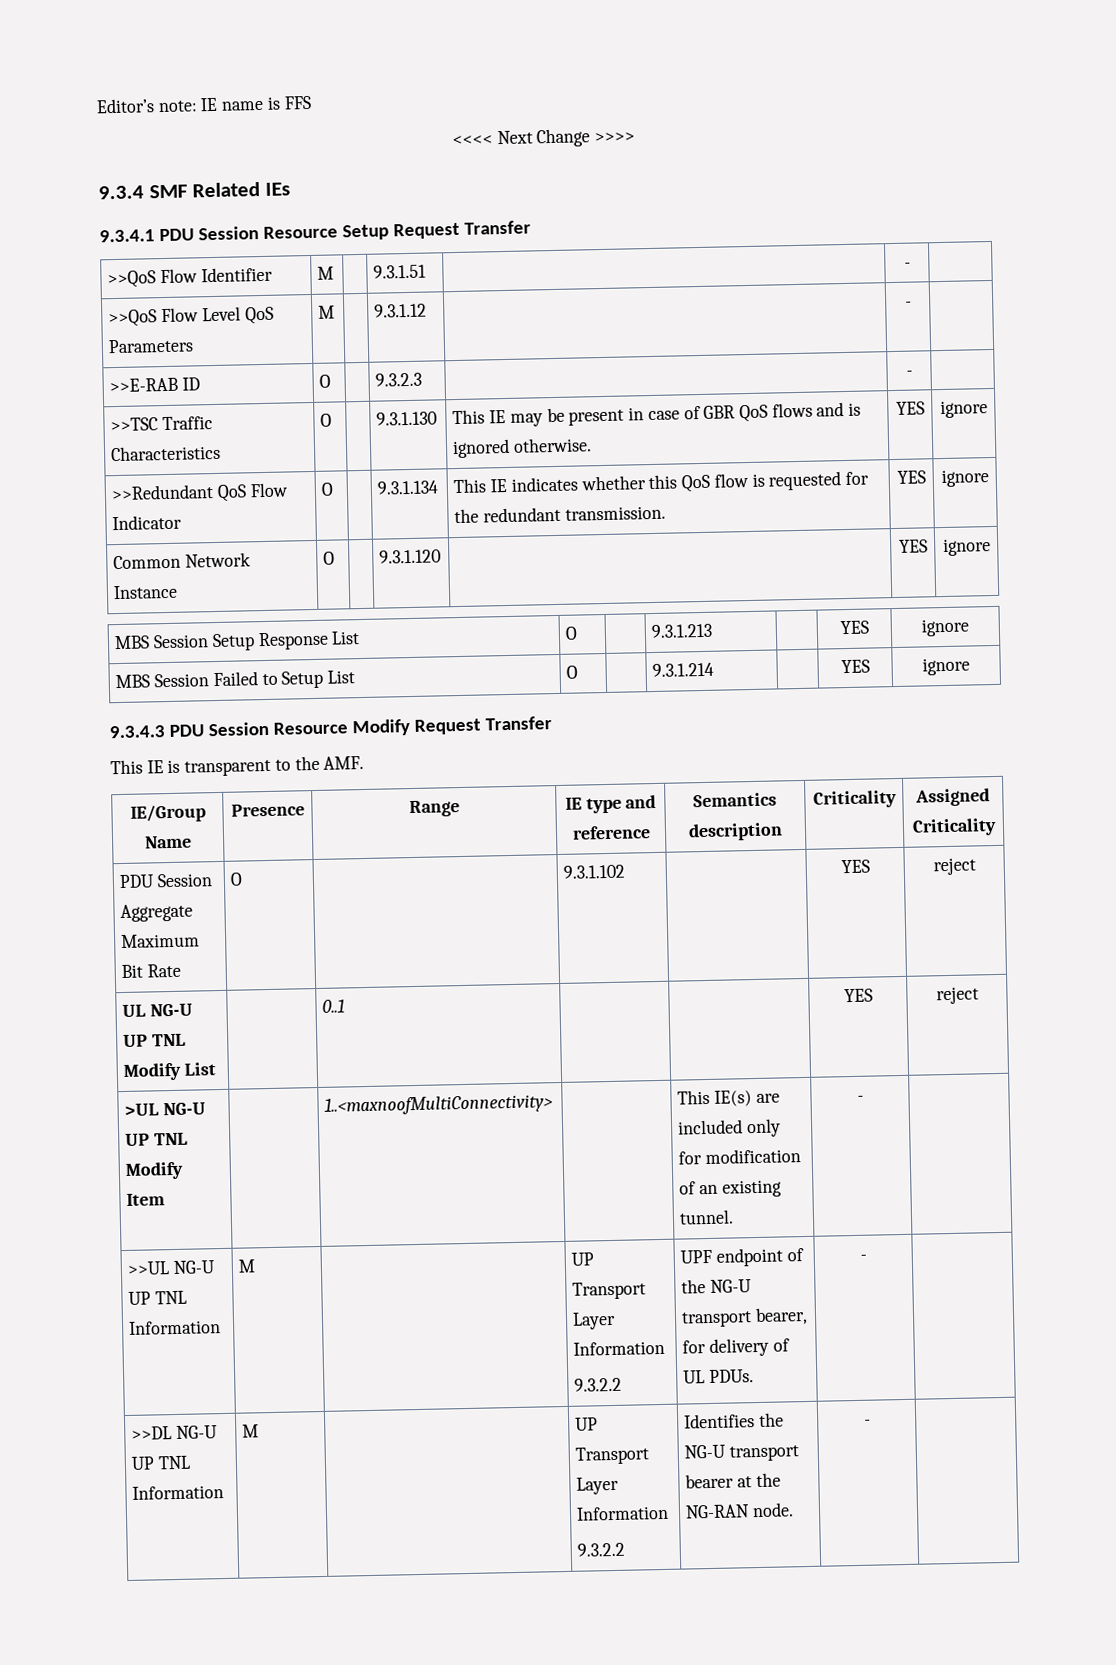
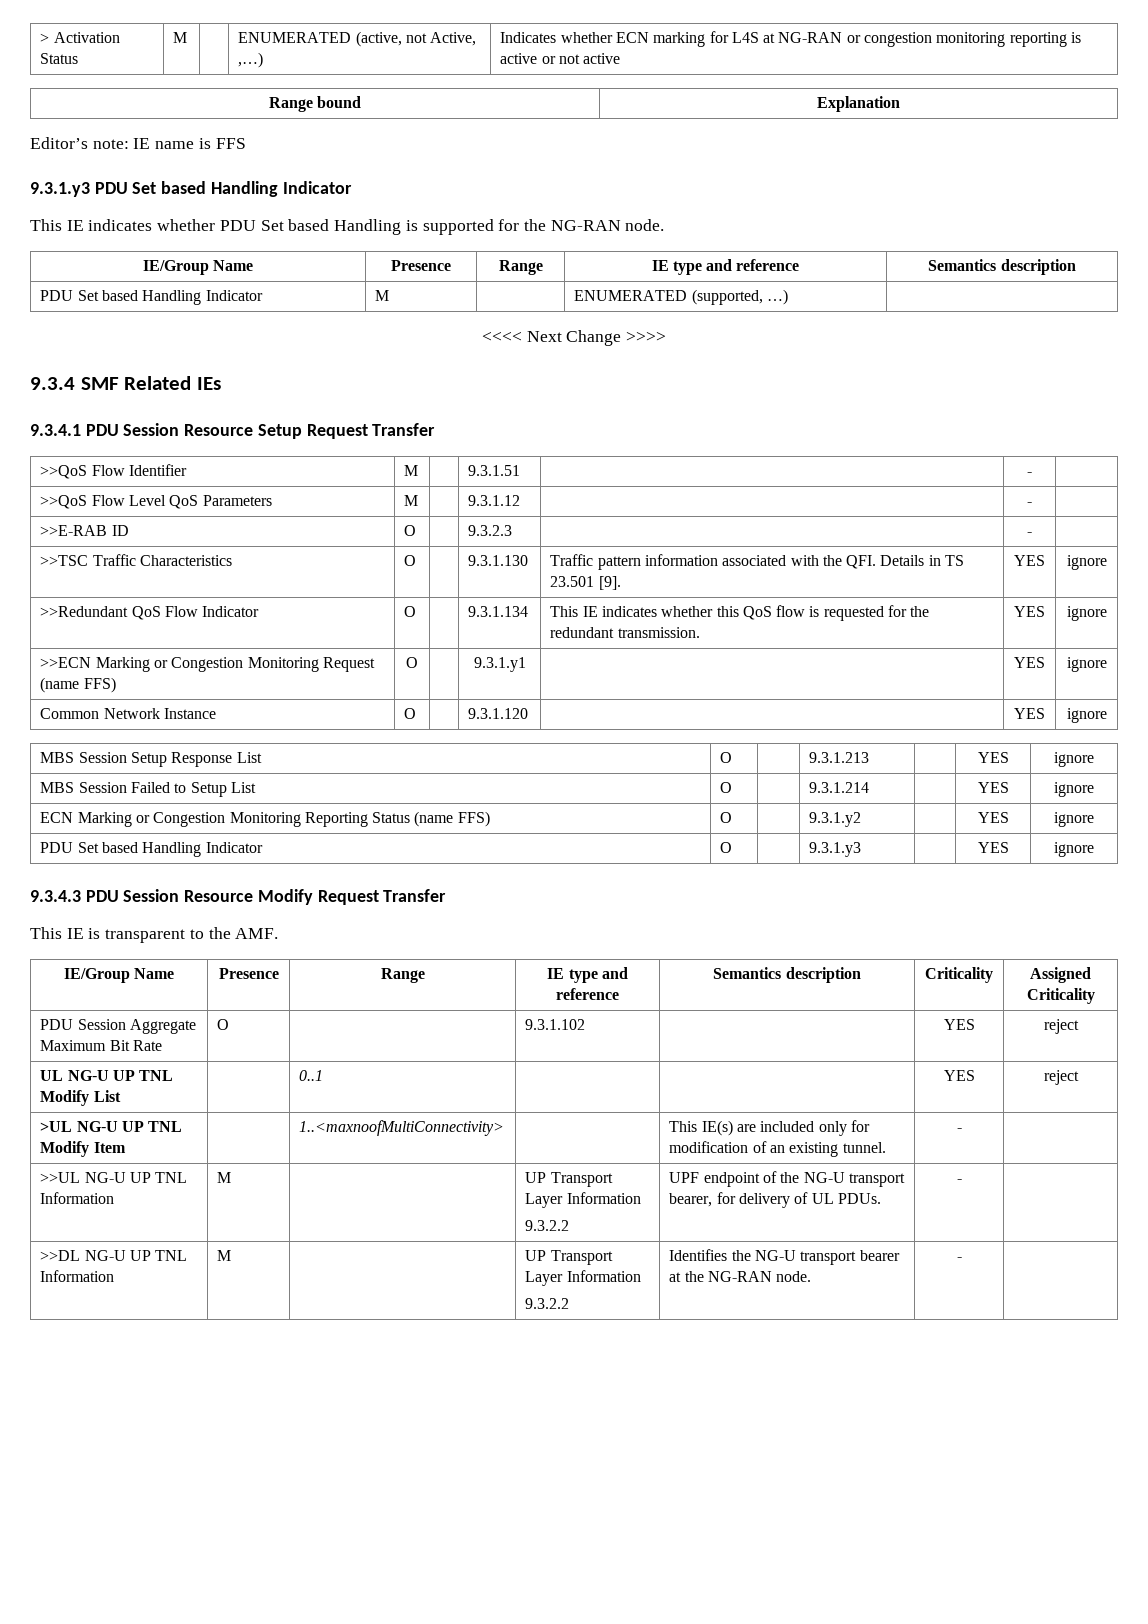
(96, 106) none -> [40,32,120,43] [40,53,79,64] [173,32,188,43] [238,31,477,47] [238,52,264,68] [500,31,1082,47] [500,53,621,64] [268,96,362,112] [817,96,900,112] > Activation Status | M | | ENUMERATED (active, not Active, ,…) | Indicates whether ECN marking for L4S at NG-RAN or congestion monitoring reporting is active or not active // Range bound | Explanation //
(312, 102) none -> [30,181,352,197] [30,219,665,235] [142,260,254,275] [391,260,451,271] [498,260,543,275] [651,259,800,275] [928,259,1076,275] [40,290,263,305] [375,290,390,301] [574,289,788,305] // 9.3.1.y3 PDU Set based Handling Indicator // This IE indicates whether PDU Set based Handling is supported for the NG-RAN node. // IE/Group Name | Presence | Range | IE type and reference | Semantics description // PDU Set based Handling Indicator | M | | ENUMERATED (supported, …) |
[452,402,862,427] [452,437,593,459] This IE may be present in case of GBR QoS flows and is ignored otherwise. -> [550,554,965,570] [550,576,621,590] Traffic pattern information associated with the QFI. Details in TS 23.501 [9].
(989, 478) none -> [40,657,375,672] [40,677,116,693] [406,657,418,668] [473,657,526,672] [1014,657,1045,668] [1066,657,1107,672] // >>ECN Marking or Congestion Monitoring Request (name FFS) | O | | 9.3.1.y1 | | YES | ignore
(970, 666) none -> [40,811,490,827] [720,812,733,823] [809,812,862,827] [977,812,1009,823] [1054,812,1094,827] [40,842,263,857] [720,842,733,853] [809,842,862,857] [977,842,1009,853] [1054,842,1094,857] // ECN Marking or Congestion Monitoring Reporting Status (name FFS) | O | | 9.3.1.y2 | | YES | ignore // PDU Set based Handling Indicator | O | | 9.3.1.y3 | | YES | ignore

